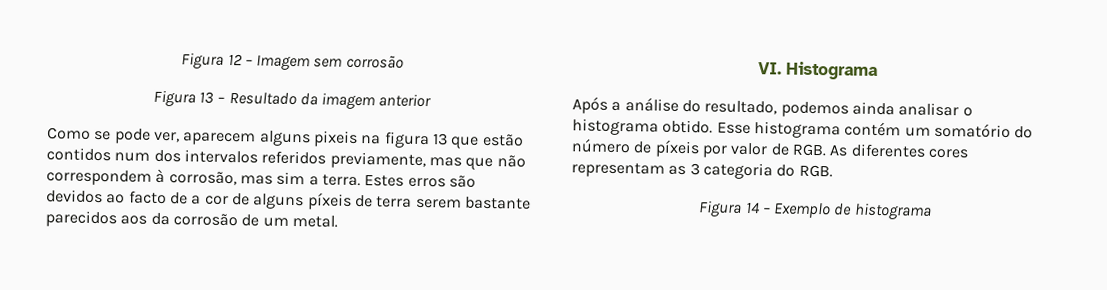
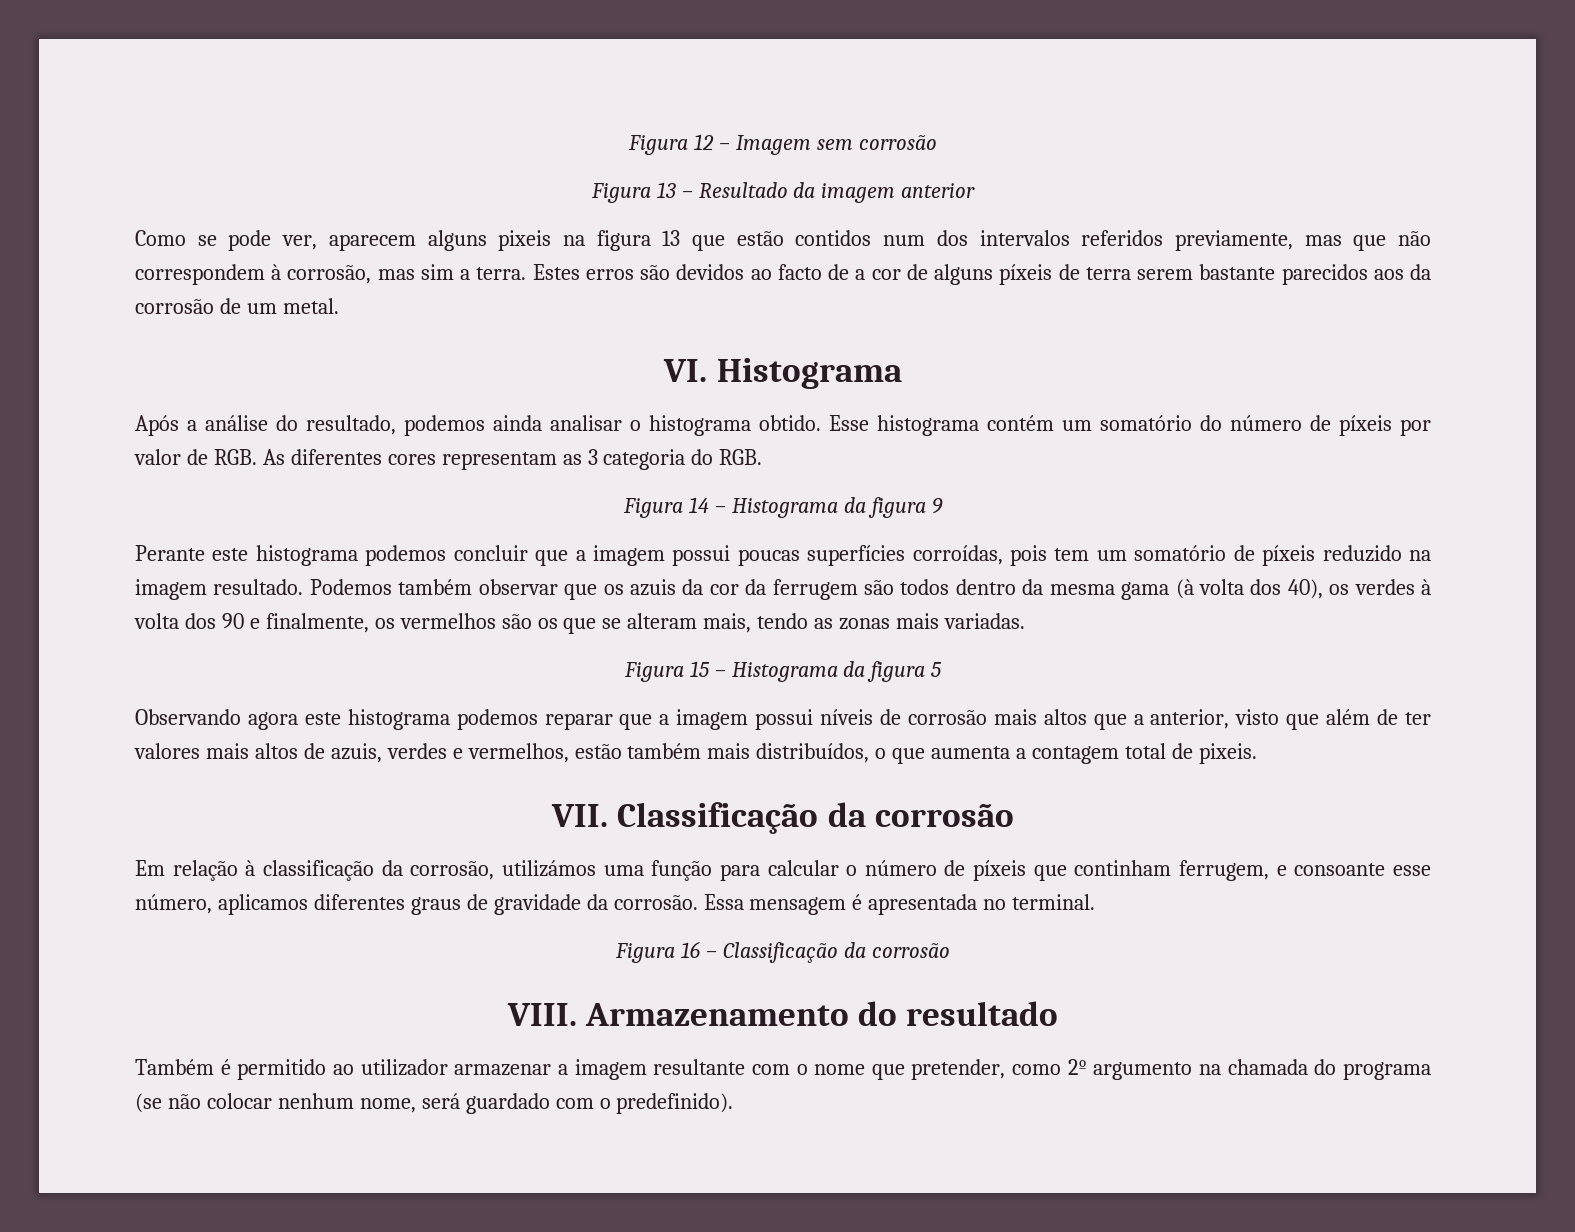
[773,202,932,220] Exemplo de histograma -> [732,497,943,518] [135,545,1432,566] [135,579,1432,600] [134,613,1025,634] [623,661,943,682] [135,709,1431,730] [134,743,1257,764] [551,802,1014,834] [135,860,1431,881] [135,894,1096,915] [615,941,950,963] [506,1001,1059,1026] [135,1059,1431,1080] [135,1093,734,1114] Histograma da figura 9 // Perante este histograma podemos concluir que a imagem possui poucas superfícies corroídas, pois tem um somatório de píxeis reduzido na imagem resultado. Podemos também observar que os azuis da cor da ferrugem são todos dentro da mesma gama (à volta dos 40), os verdes à volta dos 90 e finalmente, os vermelhos são os que se alteram mais, tendo as zonas mais variadas. // Figura 15 – Histograma da figura 5 // Observando agora este histograma podemos reparar que a imagem possui níveis de corrosão mais altos que a anterior, visto que além de ter valores mais altos de azuis, verdes e vermelhos, estão também mais distribuídos, o que aumenta a contagem total de pixeis. // VII. Classificação da corrosão // Em relação à classificação da corrosão, utilizámos uma função para calcular o número de píxeis que continham ferrugem, e consoante esse número, aplicamos diferentes graus de gravidade da corrosão. Essa mensagem é apresentada no terminal. // Figura 16 – Classificação da corrosão // VIII. Armazenamento do resultado // Também é permitido ao utilizador armazenar a imagem resultante com o nome que pretender, como 2º argumento na chamada do programa (se não colocar nenhum nome, será guardado com o predefinido).

